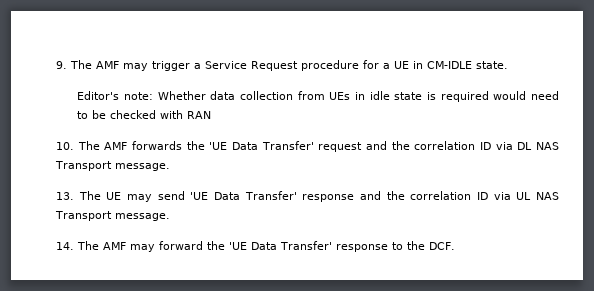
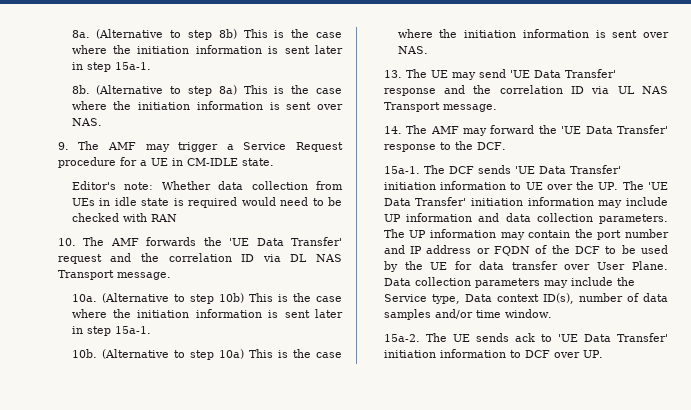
(56, 65) none -> [71,29,342,40] [71,45,344,54] [71,62,151,72] [71,85,342,96] [71,101,343,110] [71,118,102,126] 8a. (Alternative to step 8b) This is the case where the initiation information is sent later in step 15a-1. // 8b. (Alternative to step 8a) This is the case where the initiation information is sent over NAS. //
(171, 167) none -> [71,293,342,304] [71,309,344,318] [71,326,151,336] [71,349,342,360] [397,29,669,38] [397,46,428,54] // 10a. (Alternative to step 10b) This is the case where the initiation information is sent later in step 15a-1. // 10b. (Alternative to step 10a) This is the case where the initiation information is sent over NAS.
(456, 246) none -> [383,165,621,174] [383,181,668,190] [383,197,668,208] [383,213,668,224] [383,229,669,240] [383,245,668,256] [383,261,668,272] [383,277,635,288] [383,293,668,304] [383,309,552,320] [383,333,668,342] [383,349,603,358] // 15a-1. The DCF sends 'UE Data Transfer' initiation information to UE over the UP. The 'UE Data Transfer' initiation information may include UP information and data collection parameters. The UP information may contain the port number and IP address or FQDN of the DCF to be used by the UE for data transfer over User Plane. Data collection parameters may include the Service type, Data context ID(s), number of data samples and/or time window. // 15a-2. The UE sends ack to 'UE Data Transfer' initiation information to DCF over UP.

